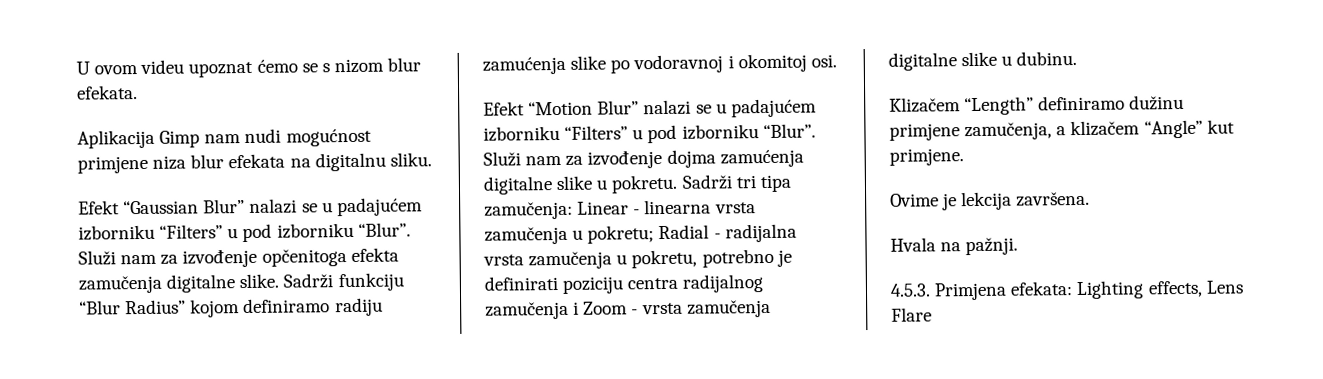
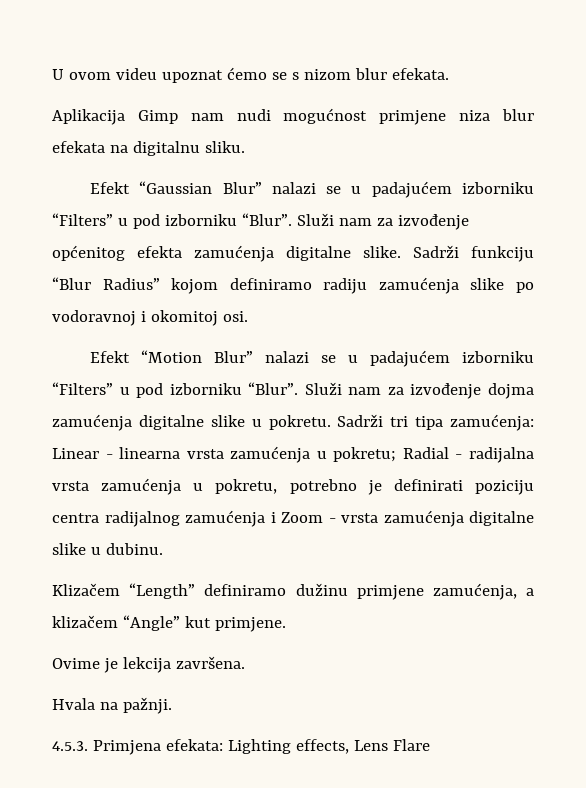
[261,247,399,267] [78,275,162,294] opčenitoga efekta zamučenja -> [52,245,274,262] općenitog efekta zamućenja
[484,201,573,220] zamučenja: -> [450,414,534,431] zamućenja:
[484,226,568,245] zamučenja -> [230,446,311,463] zamućenja
[528,251,613,270] zamučenja -> [101,478,182,495] zamućenja
[485,301,569,320] zamučenja -> [185,510,265,527] zamućenja
[686,299,771,318] zamučenja -> [383,510,464,527] zamućenja
[964,122,1053,141] zamučenja, -> [432,583,517,600] zamućenja,

